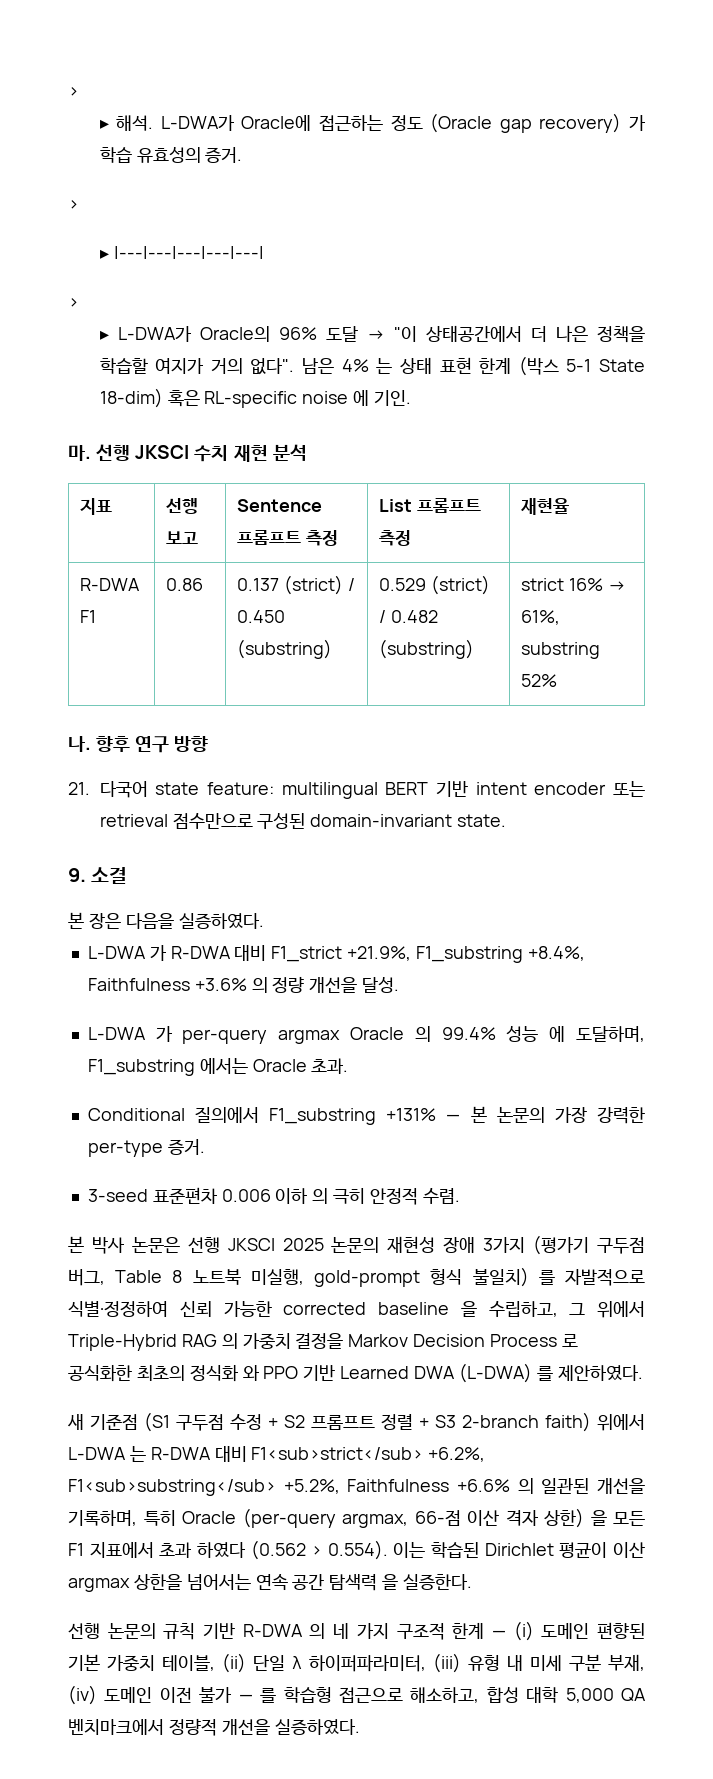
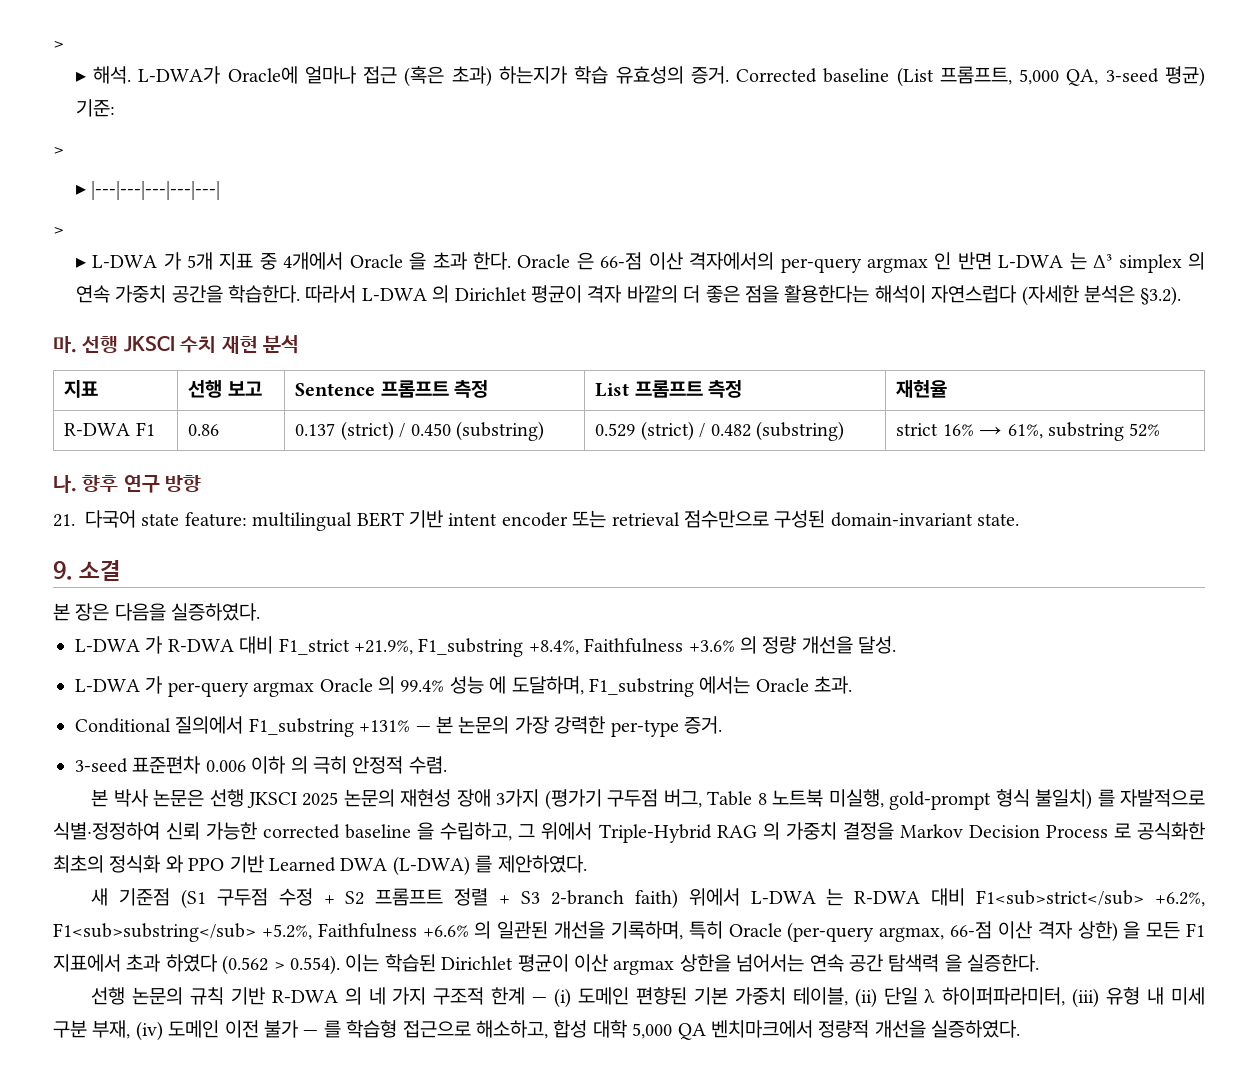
[319,113,646,133] [99,147,243,163] 접근하는 정도 (Oracle gap recovery) 가 학습 유효성의 증거. -> [304,65,1206,87] [75,99,115,117] 얼마나 접근 (혹은 초과) 하는지가 학습 유효성의 증거. Corrected baseline (List 프롬프트, 5,000 QA, 3-seed 평균) 기준:
[117,325,646,343] [99,356,645,376] [99,388,411,408] L-DWA가 Oracle의 96% 도달 → "이 상태공간에서 더 나은 정책을 학습할 여지가 거의 없다". 남은 4% 는 상태 표현 한계 (박스 5-1 State 18-dim) 혹은 RL-specific noise 에 기인. -> [92,252,1206,273] [75,285,1182,306] L-DWA 가 5개 지표 중 4개에서 Oracle 을 초과 한다. Oracle 은 66-점 이산 격자에서의 per-query argmax 인 반면 L-DWA 는 Δ³ simplex 의 연속 가중치 공간을 학습한다. 따라서 L-DWA 의 Dirichlet 평균이 격자 바깥의 더 좋은 점을 활용한다는 해석이 자연스럽다 (자세한 분석은 §3.2).

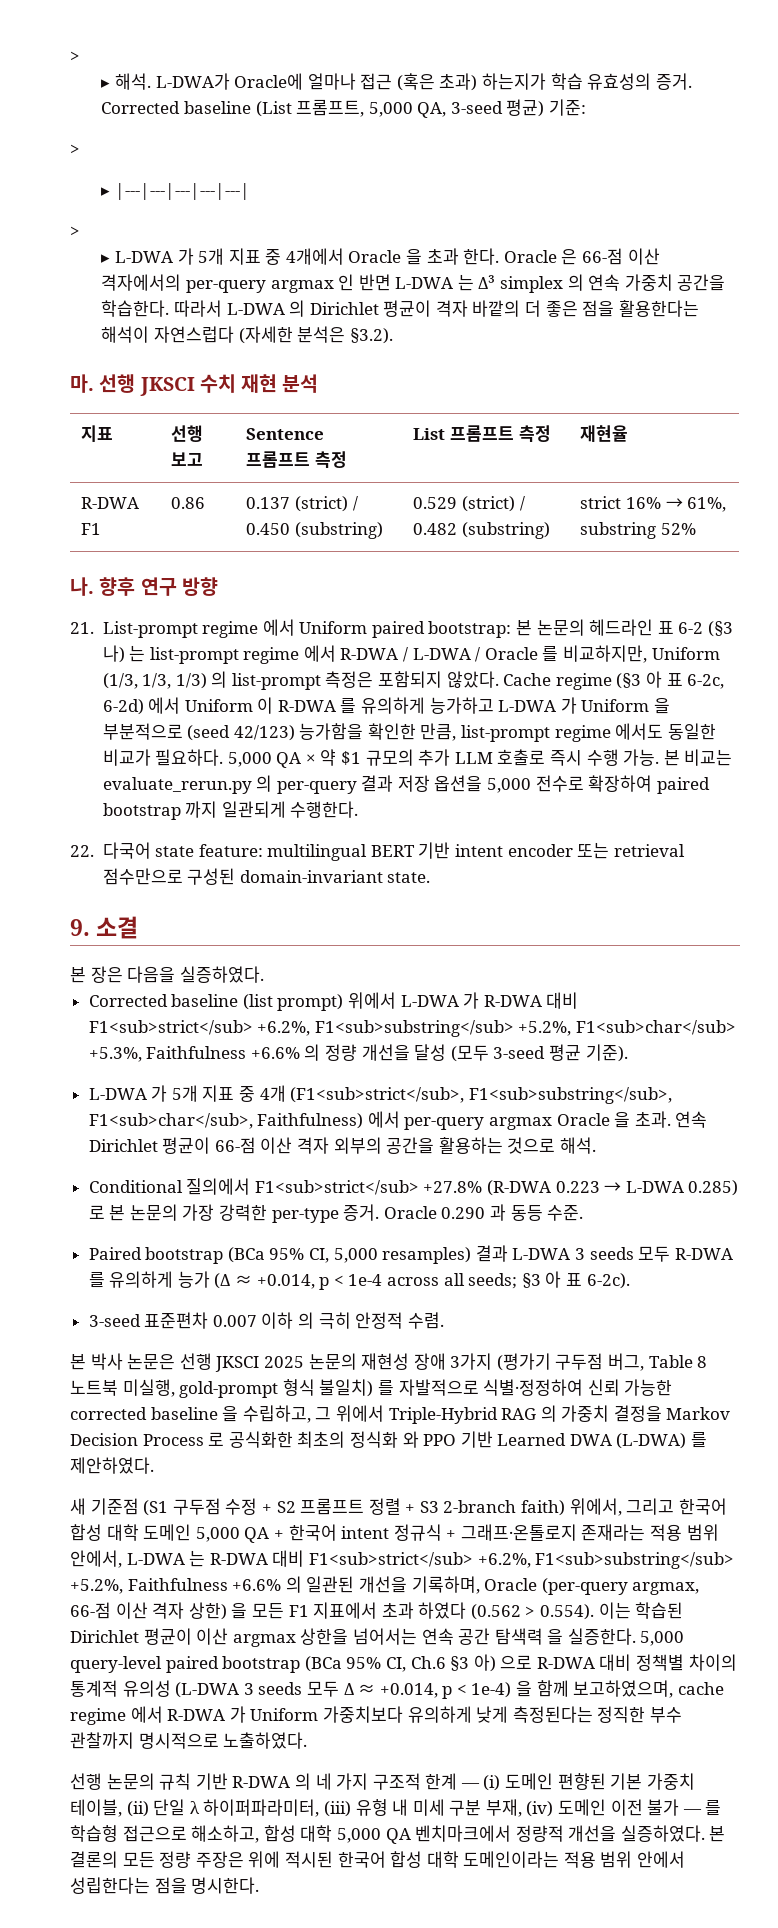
(75, 520) none -> [102,619,733,638] [102,645,720,664] [102,671,725,690] [102,697,670,715] [102,723,716,742] [102,749,733,768] [102,775,710,794] [102,801,359,820] [70,845,94,857] List-prompt regime 에서 Uniform paired bootstrap: 본 논문의 헤드라인 표 6-2 (§3 나) 는 list-prompt regime 에서 R-DWA / L-DWA / Oracle 를 비교하지만, Uniform (1/3, 1/3, 1/3) 의 list-prompt 측정은 포함되지 않았다. Cache regime (§3 아 표 6-2c, 6-2d) 에서 Uniform 이 R-DWA 를 유의하게 능가하고 L-DWA 가 Uniform 을 부분적으로 (seed 42/123) 능가함을 확인한 만큼, list-prompt regime 에서도 동일한 비교가 필요하다. 5,000 QA × 약 $1 규모의 추가 LLM 호출로 즉시 수행 가능. 본 비교는 evaluate_rerun.py 의 per-query 결과 저장 옵션을 5,000 전수로 확장하여 paired bootstrap 까지 일관되게 수행한다. // 22.
[75,636,897,657] [75,676,853,697] [75,716,431,737] L-DWA 가 R-DWA 대비 F1_strict +21.9%, F1_substring +8.4%, Faithfulness +3.6% 의 정량 개선을 달성. // L-DWA 가 per-query argmax Oracle 의 99.4% 성능 에 도달하며, F1_substring 에서는 Oracle 초과. // Conditional 질의에서 F1_substring +131% — -> [88,992,579,1011] [88,1020,737,1037] [88,1044,628,1062] [88,1085,672,1104] [88,1111,708,1130] [88,1137,597,1154] [88,1178,739,1196] [88,1205,105,1219] Corrected baseline (list prompt) 위에서 L-DWA 가 R-DWA 대비 F1<sub>strict</sub> +6.2%, F1<sub>substring</sub> +5.2%, F1<sub>char</sub> +5.3%, Faithfulness +6.6% 의 정량 개선을 달성 (모두 3-seed 평균 기준). // L-DWA 가 5개 지표 중 4개 (F1<sub>strict</sub>, F1<sub>substring</sub>, F1<sub>char</sub>, Faithfulness) 에서 per-query argmax Oracle 을 초과. 연속 Dirichlet 평균이 66-점 이산 격자 외부의 공간을 활용하는 것으로 해석. // Conditional 질의에서 F1<sub>strict</sub> +27.8% (R-DWA 0.223 → L-DWA 0.285) 로
(722, 725) none -> [383,1204,584,1221] [88,1245,733,1264] [88,1271,630,1290] Oracle 0.290 과 동등 수준. // Paired bootstrap (BCa 95% CI, 5,000 resamples) 결과 L-DWA 3 seeds 모두 R-DWA 를 유의하게 능가 (Δ ≈ +0.014, p < 1e-4 across all seeds; §3 아 표 6-2c).
[205,760,246,772] 0.006 -> [212,1315,257,1327] 0.007
[688,888,740,906] 위에서 -> [569,1498,727,1516] [70,1524,719,1543] [70,1550,122,1568] 위에서, 그리고 한국어 합성 대학 도메인 5,000 QA + 한국어 intent 정규식 + 그래프·온톨로지 존재라는 적용 범위 안에서,
[688,921,723,939] 특히 -> (480, 1585) none
(1040, 963) none -> [640,1631,685,1646] [70,1654,737,1673] [70,1680,724,1699] [70,1706,682,1725] [70,1732,308,1749] 5,000 query-level paired bootstrap (BCa 95% CI, Ch.6 §3 아) 으로 R-DWA 대비 정책별 차이의 통계적 유의성 (L-DWA 3 seeds 모두 Δ ≈ +0.014, p < 1e-4) 을 함께 보고하였으며, cache regime 에서 R-DWA 가 Uniform 가중치보다 유의하게 낮게 측정된다는 정직한 부수 관찰까지 명시적으로 노출하였다.
(1021, 1029) none -> [709,1826,726,1842] [70,1851,686,1868] [70,1877,260,1894] 본 결론의 모든 정량 주장은 위에 적시된 한국어 합성 대학 도메인이라는 적용 범위 안에서 성립한다는 점을 명시한다.

